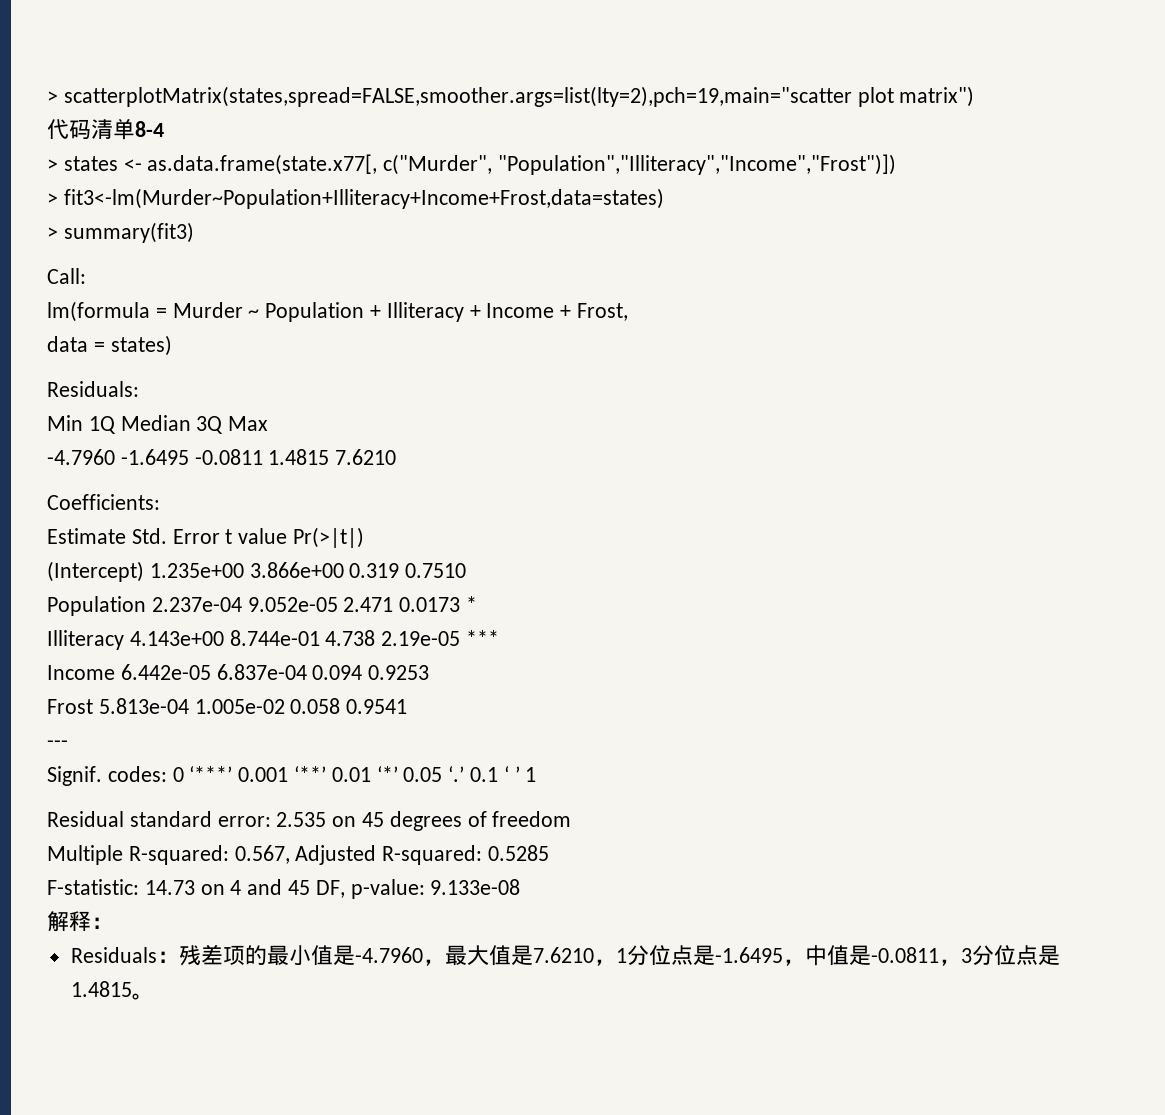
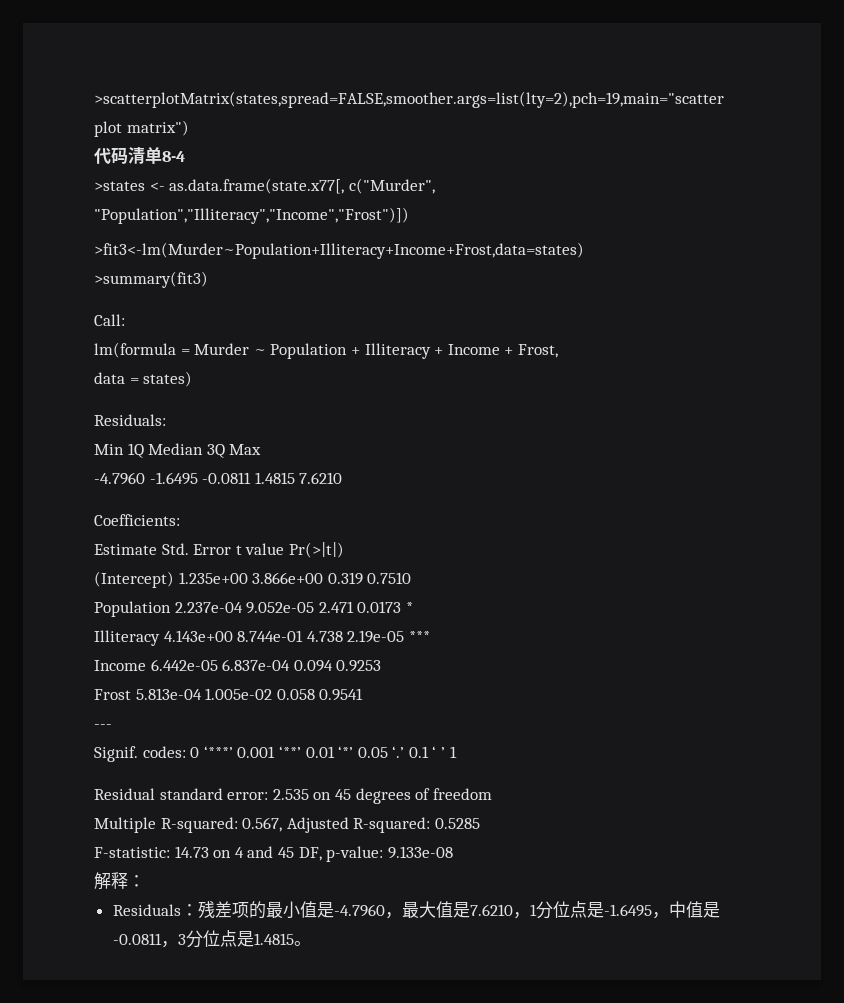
[47,86,852,107] > scatterplotMatrix(states,spread=FALSE,smoother.args=list(lty=2),pch=19,main="scatter -> [94,91,724,108] >scatterplotMatrix(states,spread=FALSE,smoother.args=list(lty=2),pch=19,main="scatter
[47,156,118,171] > states -> [94,181,145,191] >states
[47,188,664,209] [47,222,194,243] > fit3<-lm(Murder~Population+Illiteracy+Income+Frost,data=states) // > summary(fit3) -> [94,242,584,259] [94,271,208,288] >fit3<-lm(Murder~Population+Illiteracy+Income+Frost,data=states) // >summary(fit3)

